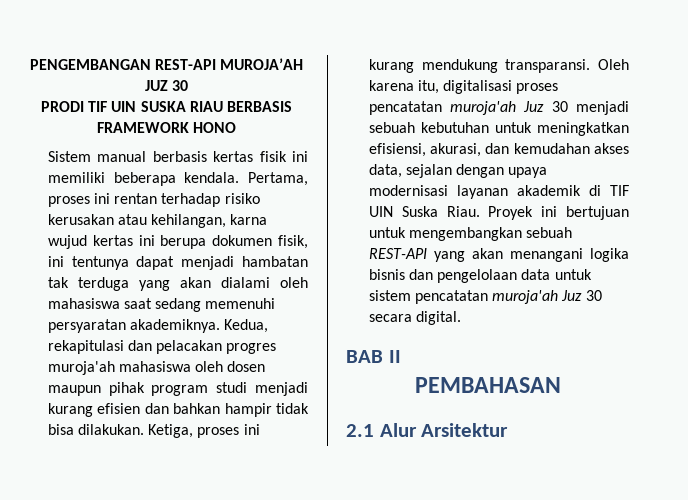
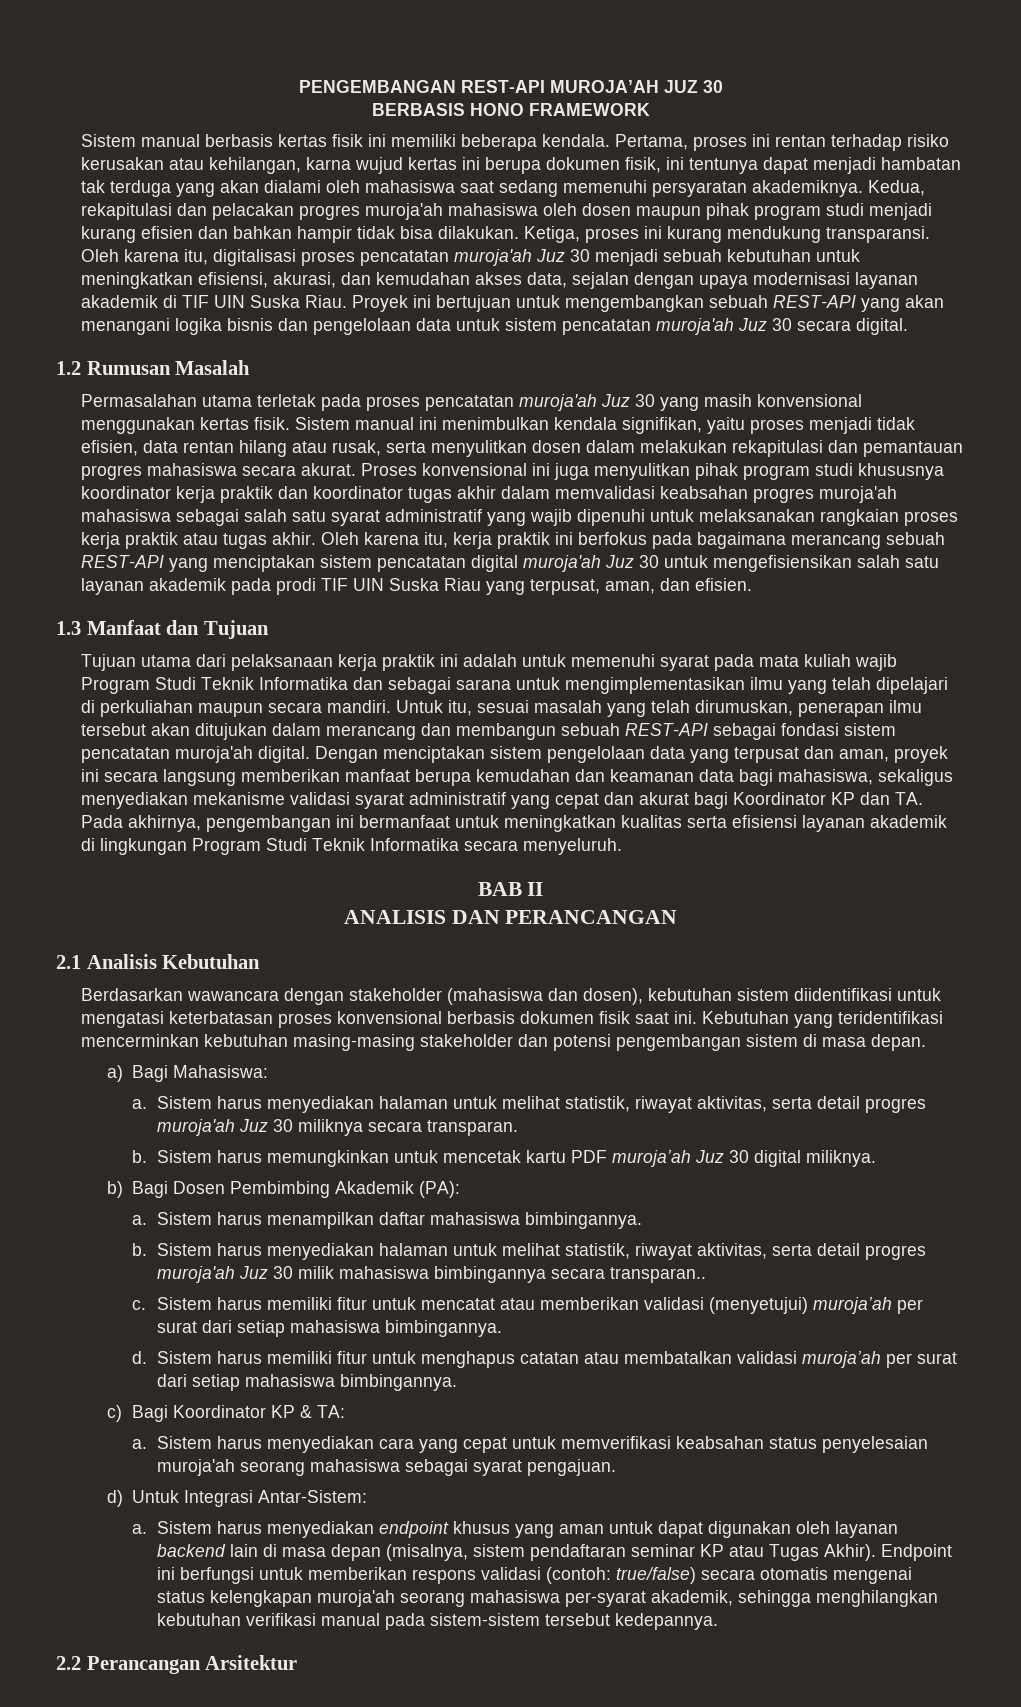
[41,101,292,112] PRODI TIF UIN SUSKA RIAU BERBASIS -> [371,103,524,116] BERBASIS HONO
[193,122,237,133] HONO -> (650, 109) none
[346,350,401,363] [414,377,561,393] [346,423,417,437] BAB II // PEMBAHASAN // 2.1 Alur -> [56,360,251,375] [81,394,863,411] [81,417,916,434] [81,440,964,457] [81,463,945,480] [81,486,898,503] [81,509,959,526] [81,532,946,549] [81,555,940,572] [81,578,753,595] [56,620,269,639] [81,654,898,671] [81,677,949,694] [81,700,923,717] [81,723,897,740] [81,746,949,763] [81,769,954,786] [81,792,924,809] [81,815,948,832] [81,838,623,855] [477,882,544,896] [343,910,678,924] [56,954,261,969] [81,988,942,1005] [81,1011,944,1028] [81,1034,927,1051] [106,1065,268,1082] [131,1096,927,1113] [157,1119,519,1136] [131,1150,877,1167] [106,1181,460,1198] [131,1212,643,1229] [131,1243,927,1260] [157,1266,707,1283] [131,1297,924,1314] [157,1320,503,1337] [131,1351,958,1368] [157,1374,458,1391] [106,1405,345,1422] [131,1436,929,1453] [157,1459,617,1476] [106,1490,367,1507] [131,1521,899,1538] [157,1544,953,1561] [157,1567,913,1584] [157,1590,939,1607] [157,1613,719,1630] [56,1656,201,1674] 1.2 Rumusan Masalah // Permasalahan utama terletak pada proses pencatatan muroja'ah Juz 30 yang masih konvensional menggunakan kertas fisik. Sistem manual ini menimbulkan kendala signifikan, yaitu proses menjadi tidak efisien, data rentan hilang atau rusak, serta menyulitkan dosen dalam melakukan rekapitulasi dan pemantauan progres mahasiswa secara akurat. Proses konvensional ini juga menyulitkan pihak program studi khususnya koordinator kerja praktik dan koordinator tugas akhir dalam memvalidasi keabsahan progres muroja'ah mahasiswa sebagai salah satu syarat administratif yang wajib dipenuhi untuk melaksanakan rangkaian proses kerja praktik atau tugas akhir. Oleh karena itu, kerja praktik ini berfokus pada bagaimana merancang sebuah REST-API yang menciptakan sistem pencatatan digital muroja'ah Juz 30 untuk mengefisiensikan salah satu layanan akademik pada prodi TIF UIN Suska Riau yang terpusat, aman, dan efisien. // 1.3 Manfaat dan Tujuan // Tujuan utama dari pelaksanaan kerja praktik ini adalah untuk memenuhi syarat pada mata kuliah wajib Program Studi Teknik Informatika dan sebagai sarana untuk mengimplementasikan ilmu yang telah dipelajari di perkuliahan maupun secara mandiri. Untuk itu, sesuai masalah yang telah dirumuskan, penerapan ilmu tersebut akan ditujukan dalam merancang dan membangun sebuah REST-API sebagai fondasi sistem pencatatan muroja'ah digital. Dengan menciptakan sistem pengelolaan data yang terpusat dan aman, proyek ini secara langsung memberikan manfaat berupa kemudahan dan keamanan data bagi mahasiswa, sekaligus menyediakan mekanisme validasi syarat administratif yang cepat dan akurat bagi Koordinator KP dan TA. Pada akhirnya, pengembangan ini bermanfaat untuk meningkatkan kualitas serta efisiensi layanan akademik di lingkungan Program Studi Teknik Informatika secara menyeluruh. // BAB II // ANALISIS DAN PERANCANGAN // 2.1 Analisis Kebutuhan // Berdasarkan wawancara dengan stakeholder (mahasiswa dan dosen), kebutuhan sistem diidentifikasi untuk mengatasi keterbatasan proses konvensional berbasis dokumen fisik saat ini. Kebutuhan yang teridentifikasi mencerminkan kebutuhan masing-masing stakeholder dan potensi pengembangan sistem di masa depan. // a) Bagi Mahasiswa: // a. Sistem harus menyediakan halaman untuk melihat statistik, riwayat aktivitas, serta detail progres muroja'ah Juz 30 miliknya secara transparan. // b. Sistem harus memungkinkan untuk mencetak kartu PDF muroja’ah Juz 30 digital miliknya. // b) Bagi Dosen Pembimbing Akademik (PA): // a. Sistem harus menampilkan daftar mahasiswa bimbingannya. // b. Sistem harus menyediakan halaman untuk melihat statistik, riwayat aktivitas, serta detail progres muroja'ah Juz 30 milik mahasiswa bimbingannya secara transparan.. // c. Sistem harus memiliki fitur untuk mencatat atau memberikan validasi (menyetujui) muroja’ah per surat dari setiap mahasiswa bimbingannya. // d. Sistem harus memiliki fitur untuk menghapus catatan atau membatalkan validasi muroja’ah per surat dari setiap mahasiswa bimbingannya. // c) Bagi Koordinator KP & TA: // a. Sistem harus menyediakan cara yang cepat untuk memverifikasi keabsahan status penyelesaian muroja'ah seorang mahasiswa sebagai syarat pengajuan. // d) Untuk Integrasi Antar-Sistem: // a. Sistem harus menyediakan endpoint khusus yang aman untuk dapat digunakan oleh layanan backend lain di masa depan (misalnya, sistem pendaftaran seminar KP atau Tugas Akhir). Endpoint ini berfungsi untuk memberikan respons validasi (contoh: true/false) secara otomatis mengenai status kelengkapan muroja'ah seorang mahasiswa per-syarat akademik, sehingga menghilangkan kebutuhan verifikasi manual pada sistem-sistem tersebut kedepannya. // 2.2 Perancangan

